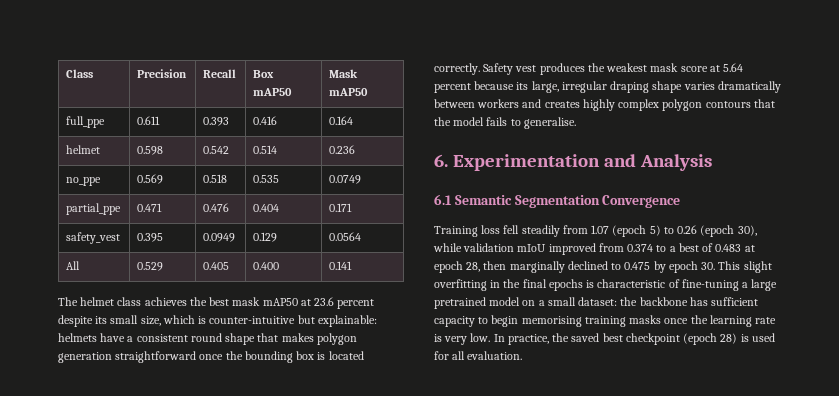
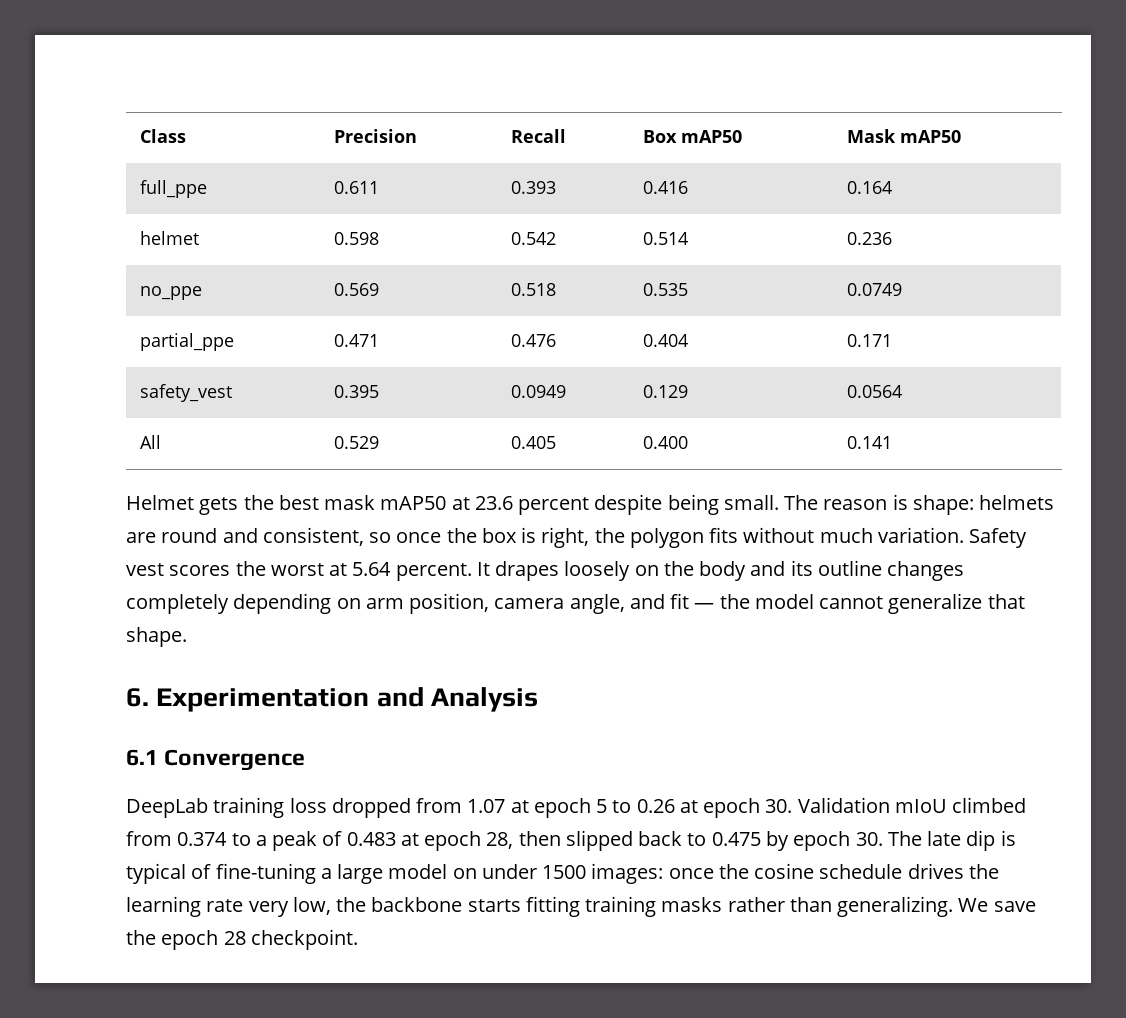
[58,297,187,306] The helmet class achieves -> [126,495,239,515] Helmet gets
[95,315,377,327] [58,333,357,345] [58,351,293,363] its small size, which is counter-intuitive but explainable: helmets have a consistent round shape that makes polygon generation straightforward once the bounding -> [667,494,1055,515] [126,527,477,546] being small. The reason is shape: helmets are round and consistent, so once the
[328,351,364,360] [434,63,744,75] [434,81,781,93] [434,99,775,111] [434,117,576,129] located correctly. Safety vest produces the weakest mask score at 5.64 percent because its large, irregular draping shape varies dramatically between workers and creates highly complex polygon contours that the model fails to generalise. -> [541,527,1028,548] [126,560,965,581] [126,593,1025,614] [126,627,187,647] right, the polygon fits without much variation. Safety vest scores the worst at 5.64 percent. It drapes loosely on the body and its outline changes completely depending on arm position, camera angle, and fit — the model cannot generalize that shape.
[454,195,600,208] Semantic Segmentation -> (158, 757) none
[434,225,757,237] [433,243,596,255] Training loss fell steadily from 1.07 (epoch 5) to 0.26 (epoch 30), while validation mIoU improved -> [126,797,1027,818] DeepLab training loss dropped from 1.07 at epoch 5 to 0.26 at epoch 30. Validation mIoU climbed
[678,243,699,252] best -> [272,831,318,851] peak
[509,261,608,273] marginally declined -> [565,830,683,851] slipped back
[718,261,772,273] [434,279,666,291] This slight overfitting in the final epochs is characteristic -> [887,830,1016,851] [126,863,186,884] The late dip is typical
[434,297,486,309] pretrained -> (384, 874) none
[538,297,759,306] [434,315,777,327] [434,333,775,345] [434,351,523,360] a small dataset: the backbone has sufficient capacity to begin memorising training masks once the learning rate is very low. In practice, the saved best checkpoint (epoch 28) is used for all evaluation. -> [481,863,999,884] [126,896,1036,917] [126,929,358,950] under 1500 images: once the cosine schedule drives the learning rate very low, the backbone starts fitting training masks rather than generalizing. We save the epoch 28 checkpoint.

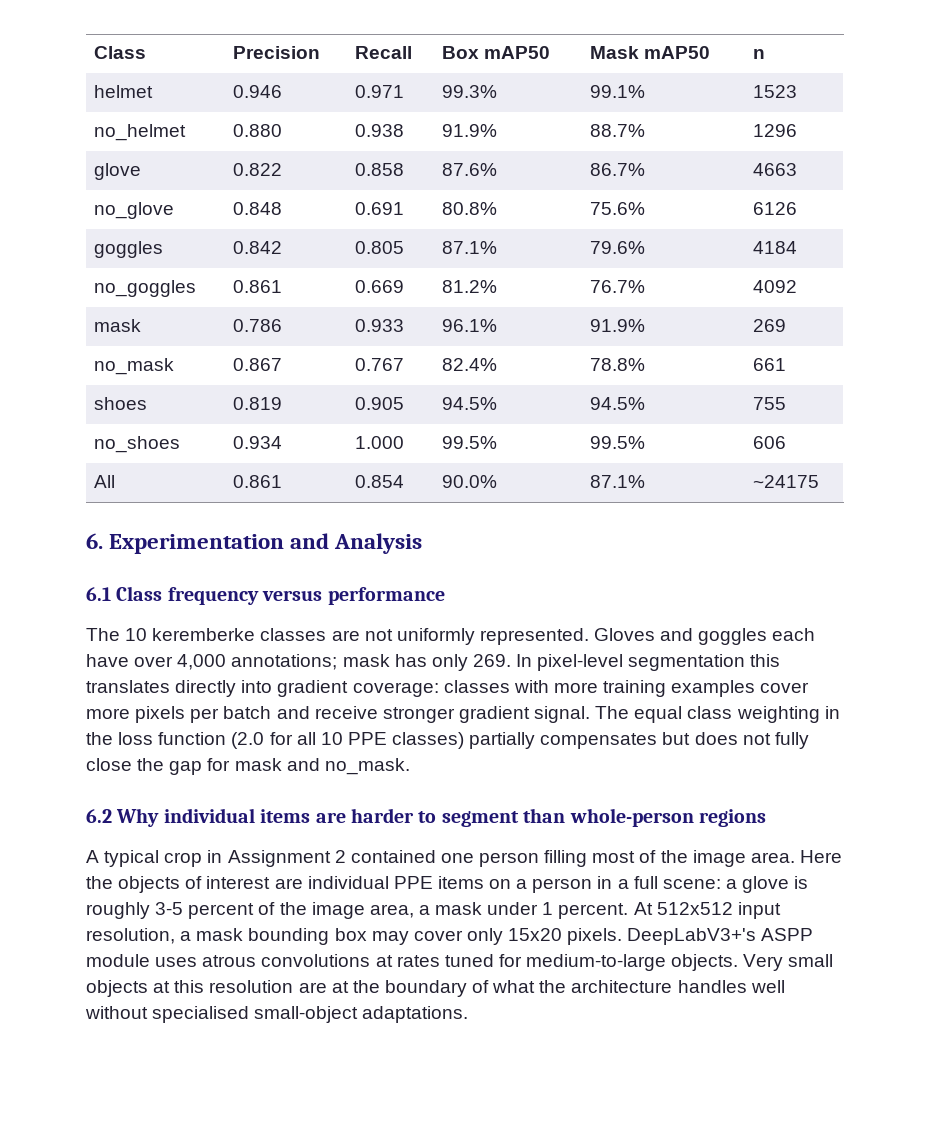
[140,180,208,198] [334,181,380,194] [511,181,557,194] [643,181,689,194] [847,181,893,194] [140,231,200,245] [334,232,380,245] [511,232,557,245] [643,232,689,245] [847,232,893,245] [140,286,203,300] [334,283,380,296] [511,283,557,296] [643,283,689,296] [847,283,903,296] [140,333,235,351] [334,334,380,347] [511,334,557,347] [643,334,689,347] [847,334,893,347] [140,384,233,402] [334,385,380,398] [511,385,567,398] [643,385,689,398] [847,385,903,398] [140,435,162,449] [334,436,380,449] [511,436,557,449] [643,436,689,449] [847,436,893,449] [126,494,1055,515] [126,527,1028,548] [126,560,965,581] [126,593,1025,614] [126,627,187,647] // full_ppe | 0.611 | 0.393 | 0.416 | 0.164 // helmet | 0.598 | 0.542 | 0.514 | 0.236 // no_ppe | 0.569 | 0.518 | 0.535 | 0.0749 // partial_ppe | 0.471 | 0.476 | 0.404 | 0.171 // safety_vest | 0.395 | 0.0949 | 0.129 | 0.0564 // All | 0.529 | 0.405 | 0.400 | 0.141 // Helmet gets the best mask mAP50 at 23.6 percent despite being small. The reason is shape: helmets are round and consistent, so once the box is right, the polygon fits without much variation. Safety vest scores the worst at 5.64 percent. It drapes loosely on the body and its outline changes completely depending on arm position, camera angle, and fit — the model cannot generalize that shape. -> [752,49,765,59] [93,85,153,98] [232,85,282,98] [354,85,404,98] [441,85,497,98] [589,85,645,98] [752,85,797,98] [93,124,186,141] [232,124,282,137] [354,124,404,137] [441,124,497,137] [589,124,645,137] [752,124,797,137] [93,163,141,180] [232,163,282,176] [354,163,404,176] [441,163,497,176] [589,163,645,176] [752,163,797,176] [93,202,174,219] [232,202,282,215] [354,202,404,215] [441,202,497,215] [589,202,645,215] [752,202,797,215] [93,241,163,258] [232,241,282,254] [354,241,404,254] [441,241,497,254] [589,241,645,254] [752,241,797,254] [93,280,196,297] [232,280,282,293] [354,280,404,293] [441,280,497,293] [589,280,645,293] [752,280,797,293] [93,319,141,332] [232,319,282,332] [354,319,404,332] [441,319,497,332] [589,319,645,332] [752,319,786,332] [93,358,174,375] [232,358,282,371] [354,358,404,371] [441,358,497,371] [589,358,645,371] [752,358,786,371] [93,397,147,410] [232,397,282,410] [354,397,404,410] [441,397,497,410] [589,397,645,410] [752,397,786,410] [93,436,180,453] [232,436,282,449] [354,436,404,449] [441,436,497,449] [589,436,645,449] [752,436,786,449] [93,475,115,488] [232,475,282,488] [354,475,404,488] [441,475,497,488] [589,475,645,488] [752,475,819,488] | n // helmet | 0.946 | 0.971 | 99.3% | 99.1% | 1523 // no_helmet | 0.880 | 0.938 | 91.9% | 88.7% | 1296 // glove | 0.822 | 0.858 | 87.6% | 86.7% | 4663 // no_glove | 0.848 | 0.691 | 80.8% | 75.6% | 6126 // goggles | 0.842 | 0.805 | 87.1% | 79.6% | 4184 // no_goggles | 0.861 | 0.669 | 81.2% | 76.7% | 4092 // mask | 0.786 | 0.933 | 96.1% | 91.9% | 269 // no_mask | 0.867 | 0.767 | 82.4% | 78.8% | 661 // shoes | 0.819 | 0.905 | 94.5% | 94.5% | 755 // no_shoes | 0.934 | 1.000 | 99.5% | 99.5% | 606 // All | 0.861 | 0.854 | 90.0% | 87.1% | ~24175
[164,749,306,771] [126,797,1027,818] [126,830,1016,851] [126,863,999,884] [126,896,1036,917] [126,929,358,950] Convergence // DeepLab training loss dropped from 1.07 at epoch 5 to 0.26 at epoch 30. Validation mIoU climbed from 0.374 to a peak of 0.483 at epoch 28, then slipped back to 0.475 by epoch 30. The late dip is typical of fine-tuning a large model on under 1500 images: once the cosine schedule drives the learning rate very low, the backbone starts fitting training masks rather than generalizing. We save the epoch 28 checkpoint. -> [116,586,445,605] [86,628,816,645] [86,654,781,671] [86,680,810,697] [86,706,840,723] [86,732,809,749] [86,758,410,775] [86,808,766,827] [86,850,842,867] [86,876,809,893] [86,902,781,919] [86,928,814,945] [86,954,834,971] [86,980,785,997] [85,1006,469,1023] Class frequency versus performance // The 10 keremberke classes are not uniformly represented. Gloves and goggles each have over 4,000 annotations; mask has only 269. In pixel-level segmentation this translates directly into gradient coverage: classes with more training examples cover more pixels per batch and receive stronger gradient signal. The equal class weighting in the loss function (2.0 for all 10 PPE classes) partially compensates but does not fully close the gap for mask and no_mask. // 6.2 Why individual items are harder to segment than whole-person regions // A typical crop in Assignment 2 contained one person filling most of the image area. Here the objects of interest are individual PPE items on a person in a full scene: a glove is roughly 3-5 percent of the image area, a mask under 1 percent. At 512x512 input resolution, a mask bounding box may cover only 15x20 pixels. DeepLabV3+'s ASPP module uses atrous convolutions at rates tuned for medium-to-large objects. Very small objects at this resolution are at the boundary of what the architecture handles well without specialised small-object adaptations.

